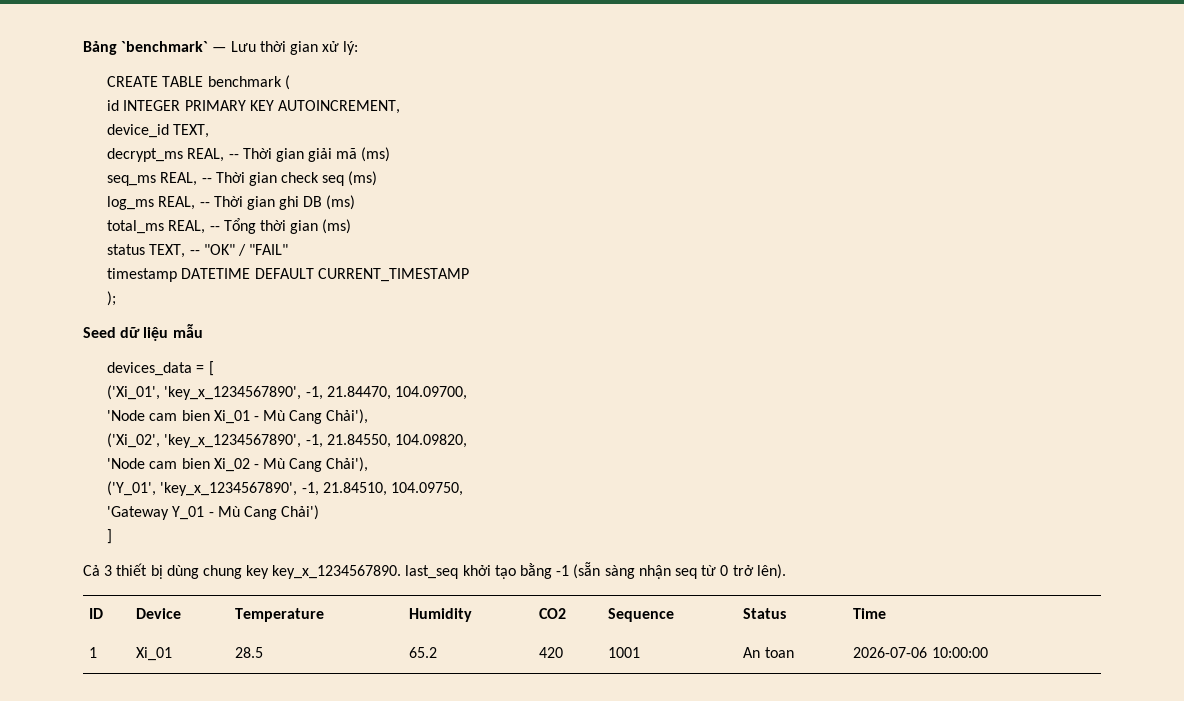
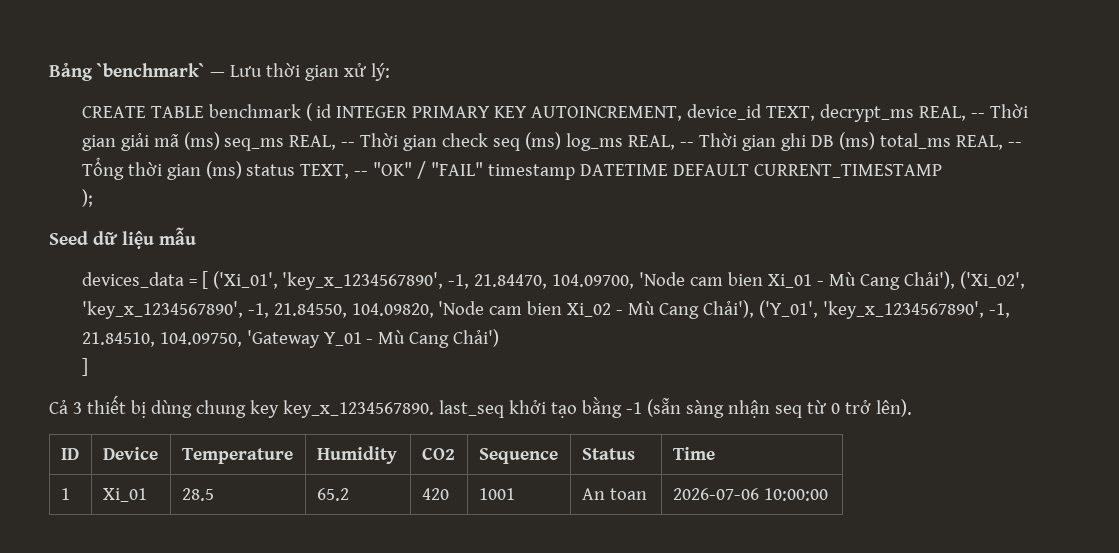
(290, 82) // -> (312, 112) none
(400, 107) // -> (683, 113) none
(210, 131) // -> (816, 113) none
(391, 154) // -> (220, 141) none
(378, 178) // -> (562, 141) none
(356, 202) // -> (876, 141) none
(352, 226) // -> (242, 170) none
(289, 249) // -> (484, 169) none
(214, 368) // -> (208, 280) none
(467, 393) // -> (635, 281) none
(369, 416) // -> (956, 280) none
(467, 441) // -> (434, 310) none
(369, 464) // -> (755, 309) none
(463, 489) // -> (242, 339) none

